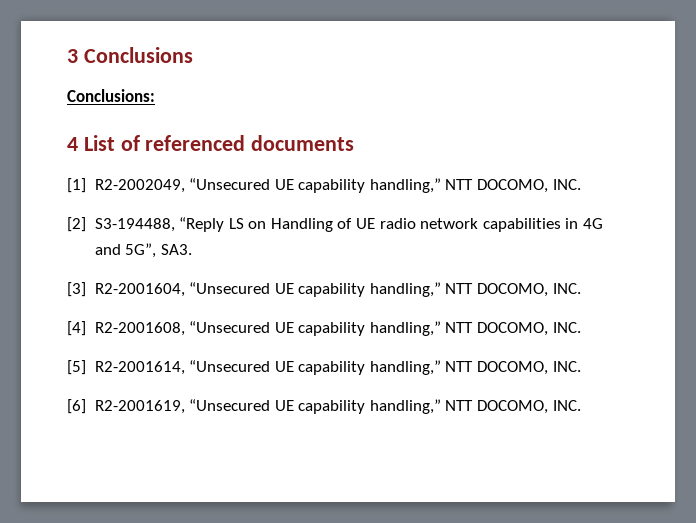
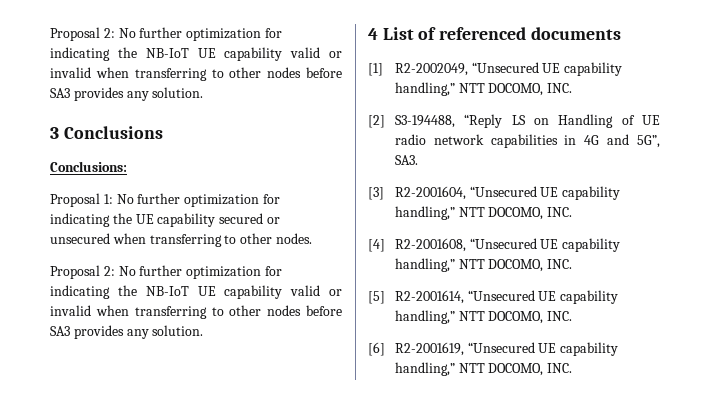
[67,47,193,63] [67,89,155,102] 3 Conclusions // Conclusions: -> [50,27,282,41] [50,47,342,61] [50,67,342,81] [50,87,204,101] [50,126,163,139] [50,161,127,172] [50,193,280,207] [50,213,280,227] [50,233,312,247] [50,265,282,279] [50,285,342,299] [50,305,342,319] [50,325,204,339] Proposal 2: No further optimization for indicating the NB-IoT UE capability valid or invalid when transferring to other nodes before SA3 provides any solution. // 3 Conclusions // Conclusions: // Proposal 1: No further optimization for indicating the UE capability secured or unsecured when transferring to other nodes. // Proposal 2: No further optimization for indicating the NB-IoT UE capability valid or invalid when transferring to other nodes before SA3 provides any solution.

